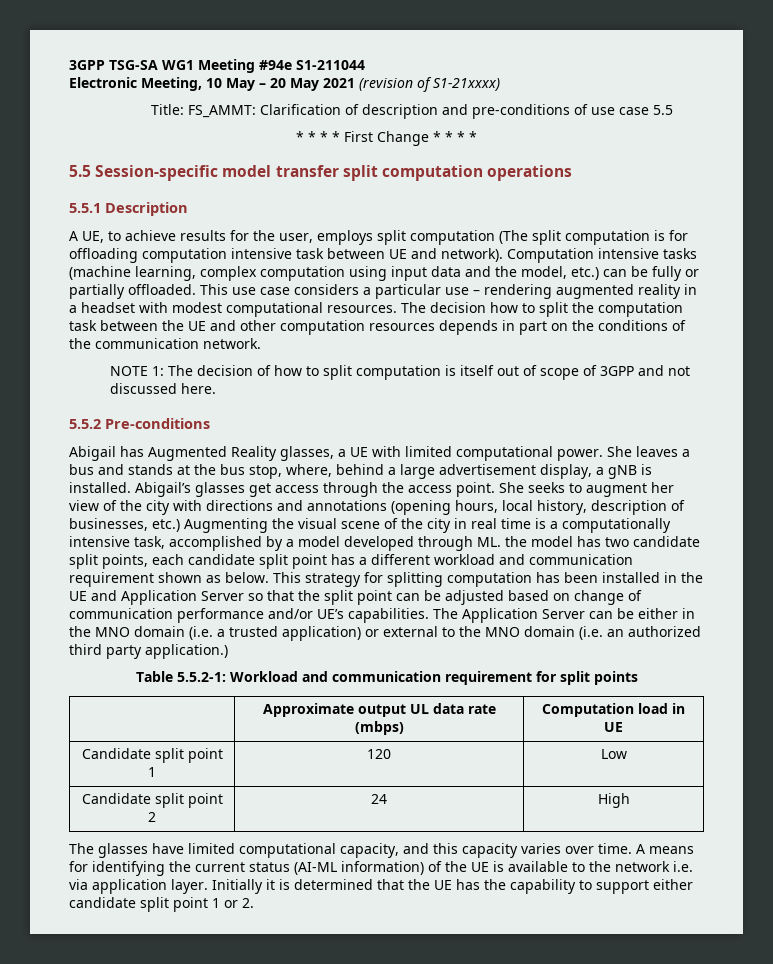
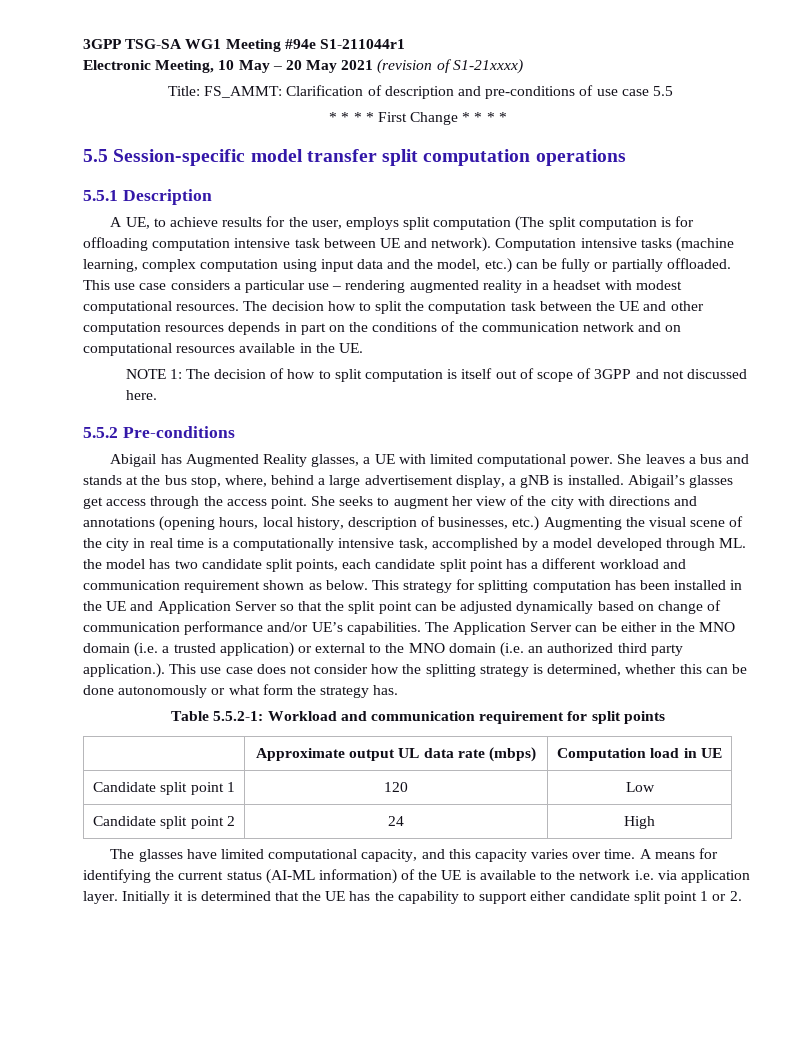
[296,60,365,70] S1-211044 -> [319,39,405,49] S1-211044r1
[203,338,261,349] network. -> [583,322,682,332] [83,343,363,356] network and on computational resources available in the UE.
(504, 597) none -> [516,601,594,614] dynamically
[145,644,228,659] application.) -> [83,663,747,678] [83,684,399,698] application.). This use case does not consider how the splitting strategy is determined, whether this can be done autonomously or what form the strategy has.

